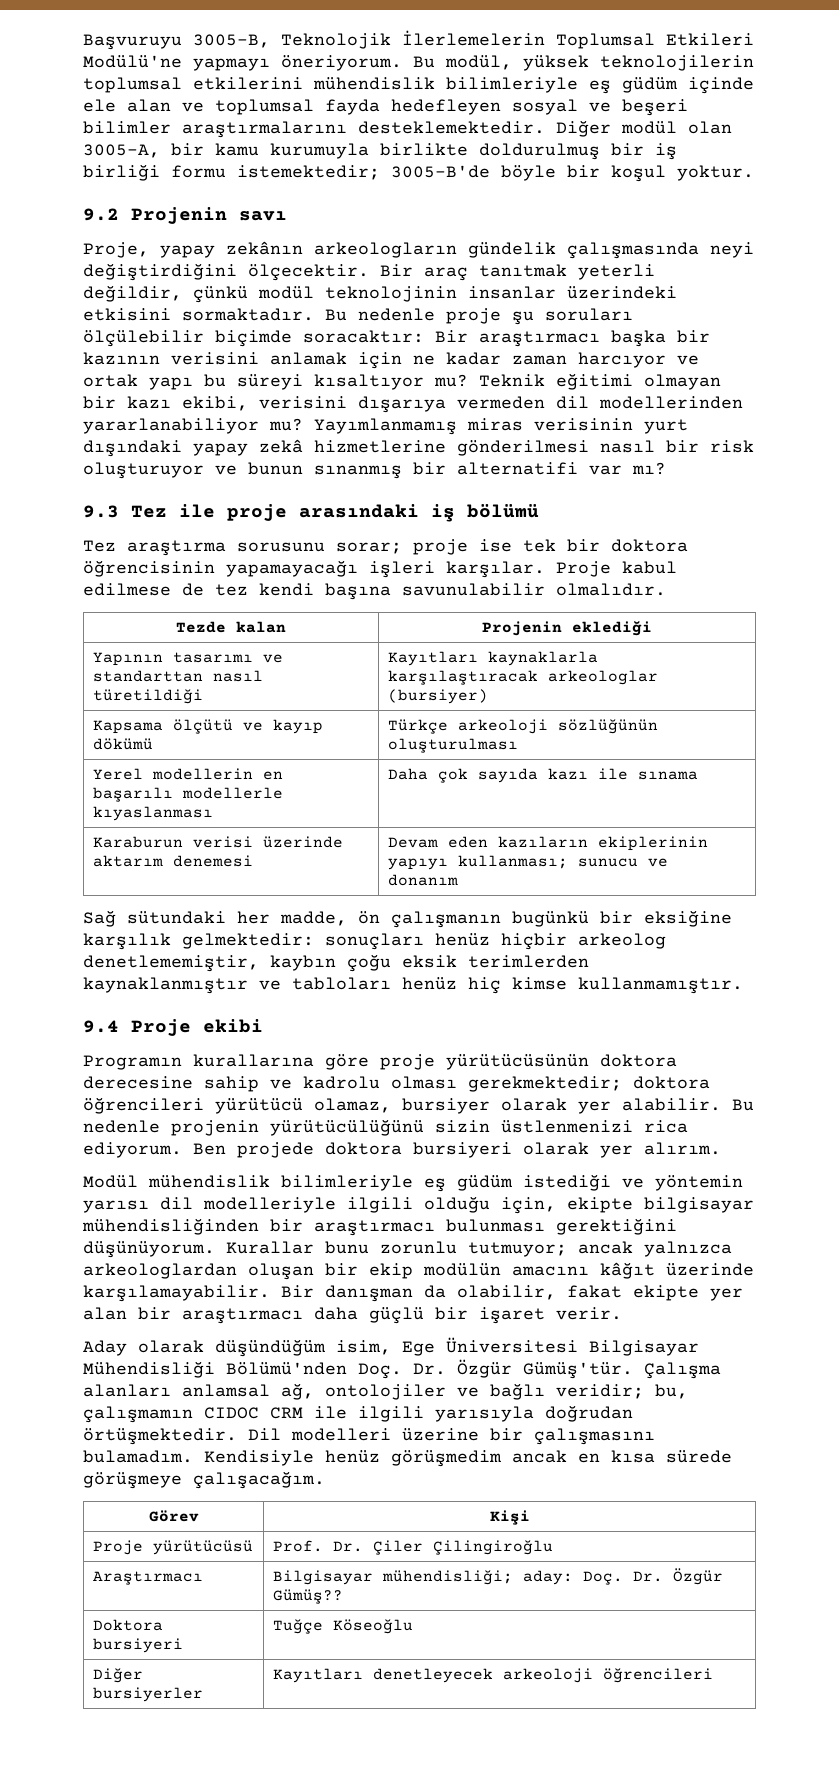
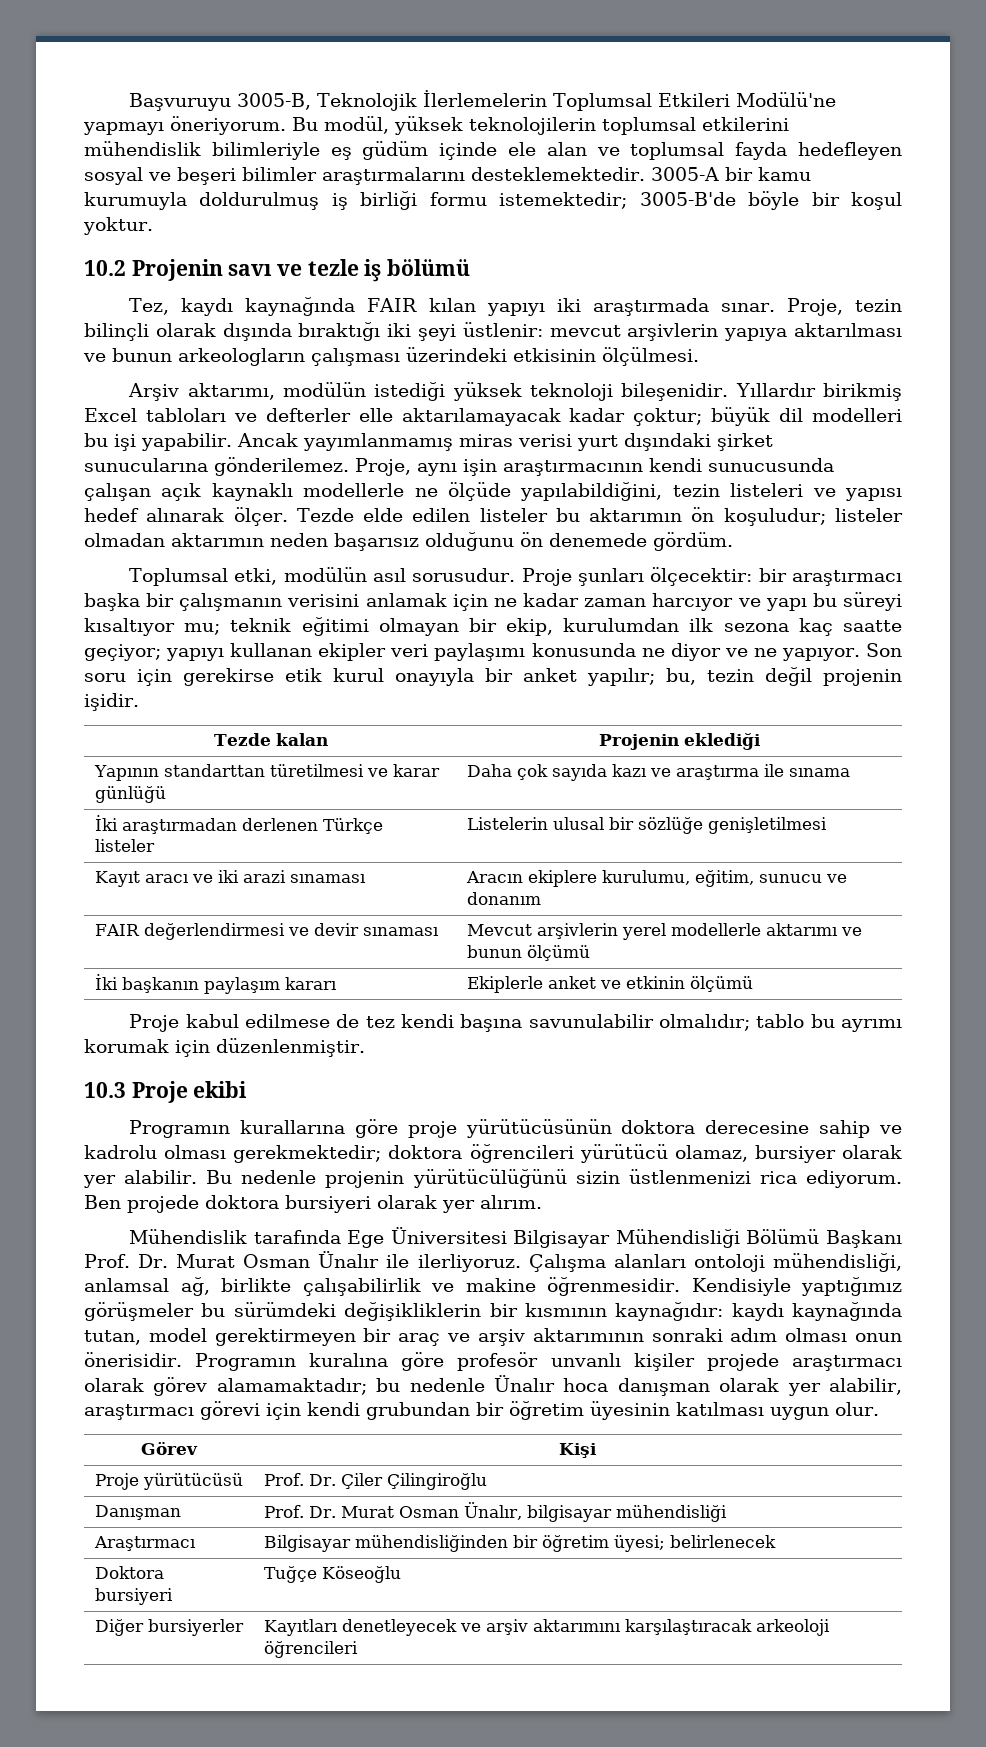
[556,120,732,137] [83,143,644,160] Diğer modül olan 3005-A, bir kamu kurumuyla birlikte doldurulmuş bir -> [650,167,811,181] [84,192,320,210] 3005-A bir kamu kurumuyla doldurulmuş
[83,208,119,221] 9.2 -> [84,260,126,276] 10.2
[83,241,754,259] [83,263,655,281] [83,285,677,303] [83,308,633,325] [83,330,468,347] // Proje, yapay zekânın arkeologların gündelik çalışmasında neyi değiştirdiğini ölçecektir. Bir araç tanıtmak yeterli değildir, çünkü modül teknolojinin insanlar üzerindeki etkisini sormaktadır. Bu nedenle proje şu soruları ölçülebilir biçimde soracaktır: Bir -> [277,259,471,282] [129,297,902,316] [84,322,902,341] [83,347,699,366] [128,382,902,401] [84,407,902,426] [84,433,773,451] [84,457,834,476] [84,482,902,501] [84,507,903,526] [84,532,733,551] [129,567,787,586] ve tezle iş bölümü // Tez, kaydı kaynağında FAIR kılan yapıyı iki araştırmada sınar. Proje, tezin bilinçli olarak dışında bıraktığı iki şeyi üstlenir: mevcut arşivlerin yapıya aktarılması ve bunun arkeologların çalışması üzerindeki etkisinin ölçülmesi. // Arşiv aktarımı, modülün istediği yüksek teknoloji bileşenidir. Yıllardır birikmiş Excel tabloları ve defterler elle aktarılamayacak kadar çoktur; büyük dil modelleri bu işi yapabilir. Ancak yayımlanmamış miras verisi yurt dışındaki şirket sunucularına gönderilemez. Proje, aynı işin araştırmacının kendi sunucusunda çalışan açık kaynaklı modellerle ne ölçüde yapılabildiğini, tezin listeleri ve yapısı hedef alınarak ölçer. Tezde elde edilen listeler bu aktarımın ön koşuludur; listeler olmadan aktarımın neden başarısız olduğunu ön denemede gördüm. // Toplumsal etki, modülün asıl sorusudur. Proje şunları ölçecektir: bir
[83,352,160,365] kazının -> [179,593,283,611] çalışmanın
[83,374,138,387] ortak -> (761, 602) none
[434,374,545,387] mu? Teknik -> [184,618,292,635] mu; teknik
[127,396,743,413] [83,418,688,435] [83,439,754,457] [83,462,666,479] [83,504,539,522] [83,539,688,556] [83,560,545,578] kazı ekibi, verisini dışarıya vermeden dil modellerinden yararlanabiliyor mu? Yayımlanmamış miras verisinin yurt dışındaki yapay zekâ hizmetlerine gönderilmesi nasıl bir risk oluşturuyor ve bunun sınanmış bir alternatifi var mı? // 9.3 Tez ile proje arasındaki iş bölümü // Tez araştırma sorusunu sorar; proje ise tek bir doktora öğrencisinin yapamayacağı işleri karşılar. -> [506,618,902,636] [84,643,902,661] [84,667,902,686] [84,693,139,711] [213,733,328,746] [598,733,761,750] [93,764,440,781] [94,786,166,803] [466,764,850,781] [94,815,383,834] [94,839,155,852] [466,817,827,834] [94,870,366,887] [465,870,847,887] [466,892,541,905] [94,923,439,940] [466,923,862,940] [466,945,590,961] [94,974,337,994] [466,976,753,993] ekip, kurulumdan ilk sezona kaç saatte geçiyor; yapıyı kullanan ekipler veri paylaşımı konusunda ne diyor ve ne yapıyor. Son soru için gerekirse etik kurul onayıyla bir anket yapılır; bu, tezin değil projenin işidir. // Tezde kalan | Projenin eklediği // Yapının standarttan türetilmesi ve karar günlüğü | Daha çok sayıda kazı ve araştırma ile sınama // İki araştırmadan derlenen Türkçe listeler | Listelerin ulusal bir sözlüğe genişletilmesi // Kayıt aracı ve iki arazi sınaması | Aracın ekiplere kurulumu, eğitim, sunucu ve donanım // FAIR değerlendirmesi ve devir sınaması | Mevcut arşivlerin yerel modellerle aktarımı ve bunun ölçümü // İki başkanın paylaşım kararı | Ekiplerle anket ve etkinin ölçümü //
[556,583,666,596] [176,621,286,633] [482,621,652,636] [92,652,283,666] [92,670,263,682] [92,689,203,704] [387,651,598,666] [387,670,658,685] [387,689,488,704] [92,719,323,734] [92,738,153,750] [387,719,658,734] [387,738,518,753] [92,768,283,780] [92,787,283,802] [92,806,213,821] [387,768,698,783] [92,836,343,848] [92,855,253,867] [387,836,708,851] [387,855,668,870] [387,874,458,886] [83,910,732,928] [83,933,666,950] [83,954,589,972] [83,977,743,994] [83,1020,119,1033] olmalıdır. // Tezde kalan | Projenin eklediği // Yapının tasarımı ve standarttan nasıl türetildiği | Kayıtları kaynaklarla karşılaştıracak arkeologlar (bursiyer) // Kapsama ölçütü ve kayıp dökümü | Türkçe arkeoloji sözlüğünün oluşturulması // Yerel modellerin en başarılı modellerle kıyaslanması | Daha çok sayıda kazı ile sınama // Karaburun verisi üzerinde aktarım denemesi | Devam eden kazıların ekiplerinin yapıyı kullanması; sunucu ve donanım // Sağ sütundaki her madde, ön çalışmanın bugünkü bir eksiğine karşılık gelmektedir: sonuçları henüz hiçbir arkeolog denetlememiştir, kaybın çoğu eksik terimlerden kaynaklanmıştır ve tabloları henüz hiç kimse kullanmamıştır. // 9.4 -> [658,1014,903,1032] [84,1038,365,1057] [84,1082,126,1098] olmalıdır; tablo bu ayrımı korumak için düzenlenmiştir. // 10.3
[83,1174,743,1192] [83,1196,754,1214] [82,1218,677,1236] [83,1241,732,1258] [83,1262,754,1280] [83,1285,743,1302] [83,1307,622,1324] [83,1337,699,1357] [83,1359,721,1379] [83,1383,688,1400] [83,1405,633,1423] [83,1428,655,1445] [83,1450,732,1467] [83,1471,325,1489] Modül mühendislik bilimleriyle eş güdüm istediği ve yöntemin yarısı dil modelleriyle ilgili olduğu için, ekipte bilgisayar mühendisliğinden bir araştırmacı bulunması gerektiğini düşünüyorum. Kurallar bunu zorunlu tutmuyor; ancak yalnızca arkeologlardan oluşan bir ekip modülün amacını kâğıt üzerinde karşılamayabilir. Bir danışman da olabilir, fakat ekipte yer alan bir araştırmacı daha güçlü bir işaret verir. // Aday olarak düşündüğüm isim, Ege Üniversitesi Bilgisayar Mühendisliği Bölümü'nden Doç. Dr. Özgür Gümüş'tür. Çalışma alanları anlamsal ağ, ontolojiler ve bağlı veridir; bu, çalışmamın CIDOC CRM ile ilgili yarısıyla doğrudan örtüşmektedir. Dil modelleri üzerine bir çalışmasını bulamadım. Kendisiyle henüz görüşmedim ancak en kısa sürede görüşmeye çalışacağım. -> [129,1227,902,1248] [84,1251,902,1272] [84,1277,902,1296] [84,1302,902,1321] [84,1328,903,1346] [84,1352,902,1371] [84,1375,903,1396] [84,1401,879,1420] Mühendislik tarafında Ege Üniversitesi Bilgisayar Mühendisliği Bölümü Başkanı Prof. Dr. Murat Osman Ünalır ile ilerliyoruz. Çalışma alanları ontoloji mühendisliği, anlamsal ağ, birlikte çalışabilirlik ve makine öğrenmesidir. Kendisiyle yaptığımız görüşmeler bu sürümdeki değişikliklerin bir kısmının kaynağıdır: kaydı kaynağında tutan, model gerektirmeyen bir araç ve arşiv aktarımının sonraki adım olması onun önerisidir. Programın kuralına göre profesör unvanlı kişiler projede araştırmacı olarak görev alamamaktadır; bu nedenle Ünalır hoca danışman olarak yer alabilir, araştırmacı görevi için kendi grubundan bir öğretim üyesinin katılması uygun olur.
[92,1571,203,1585] [272,1568,723,1585] [272,1589,343,1604] Araştırmacı | Bilgisayar mühendisliği; aday: Doç. Dr. Özgür Gümüş?? -> [94,1505,181,1520] [263,1502,727,1522] [93,1536,196,1551] [263,1535,776,1552] Danışman | Prof. Dr. Murat Osman Ünalır, bilgisayar mühendisliği // Araştırmacı | Bilgisayar mühendisliğinden bir öğretim üyesi; belirlenecek
(493, 1675) none -> [459,1619,752,1635] ve arşiv aktarımını karşılaştıracak

